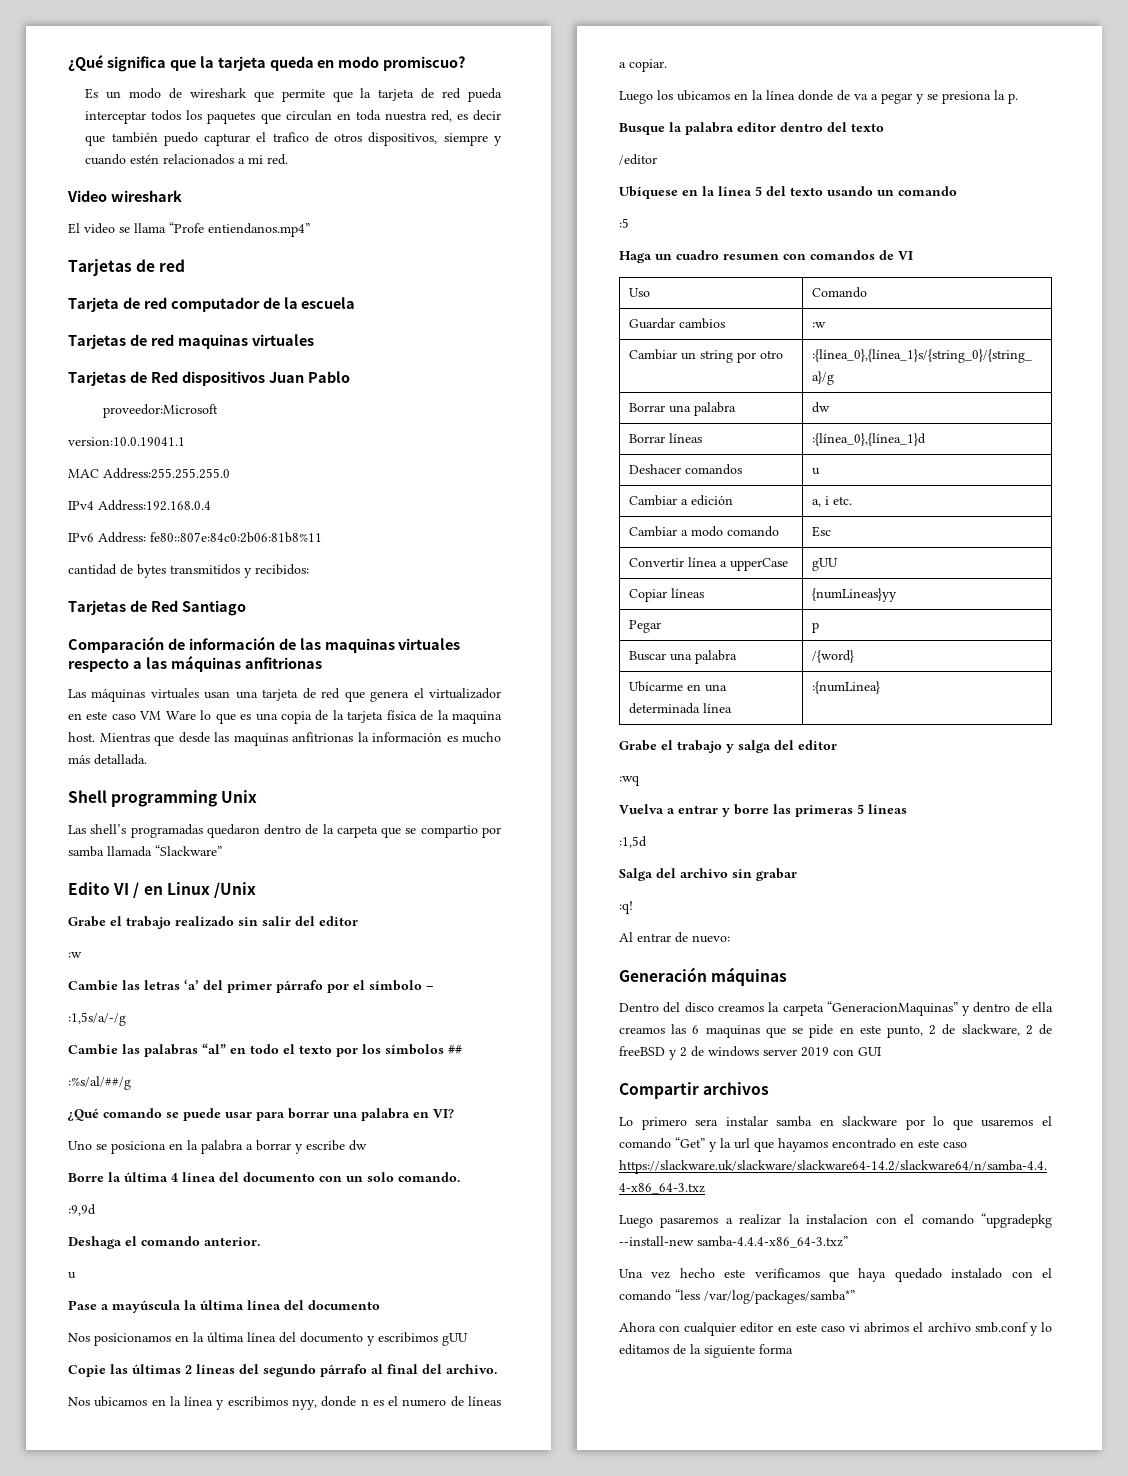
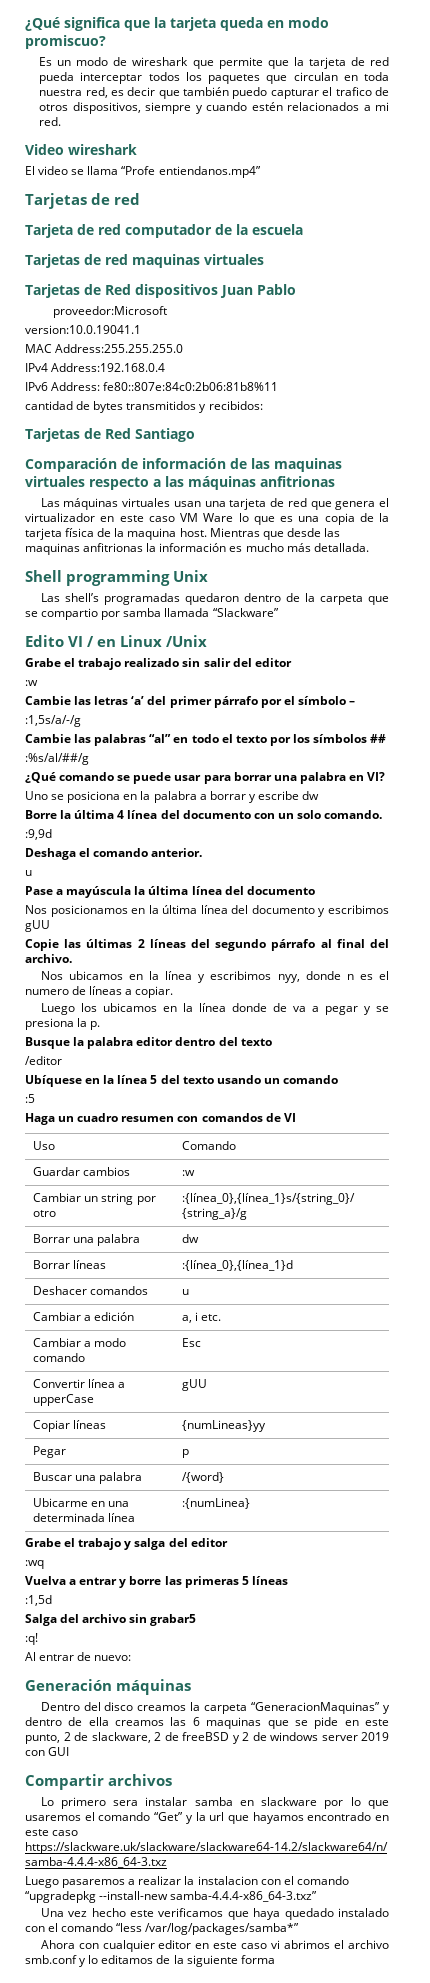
[756,868,797,881] grabar -> [150,1614,197,1626] grabar5

